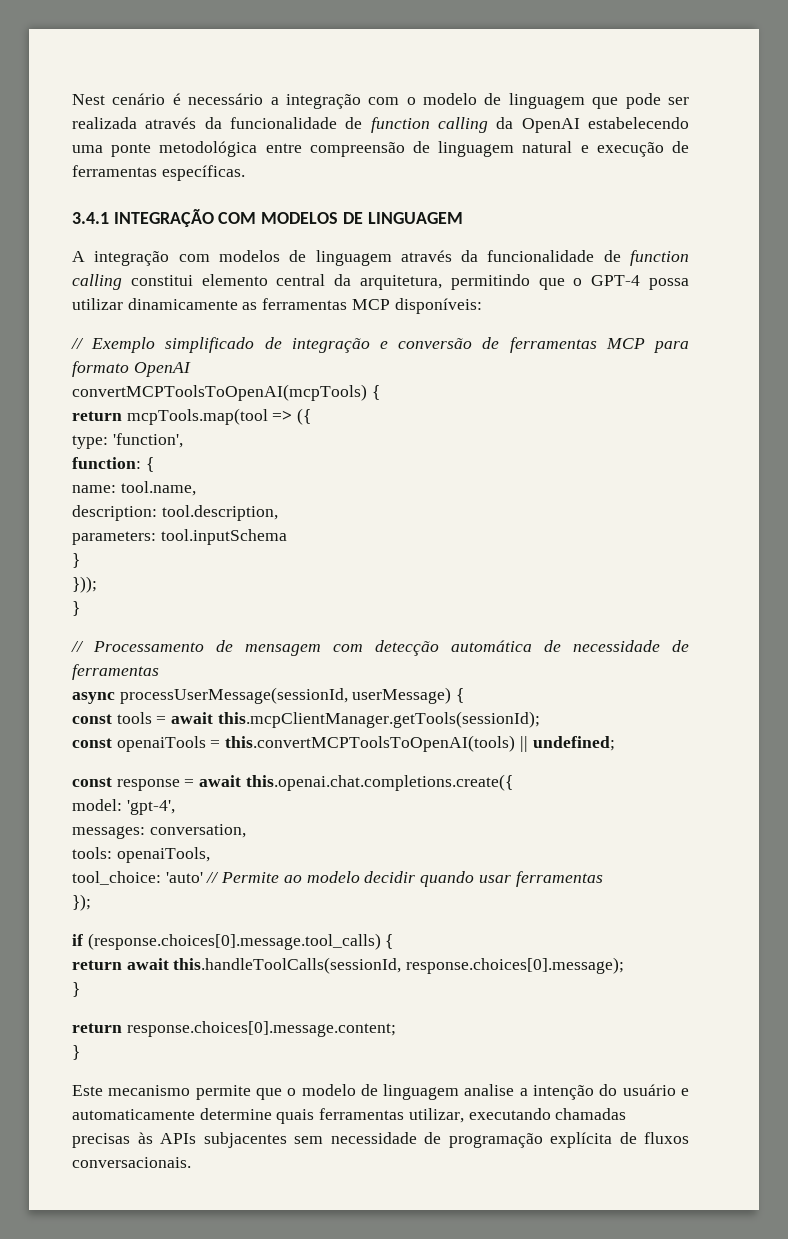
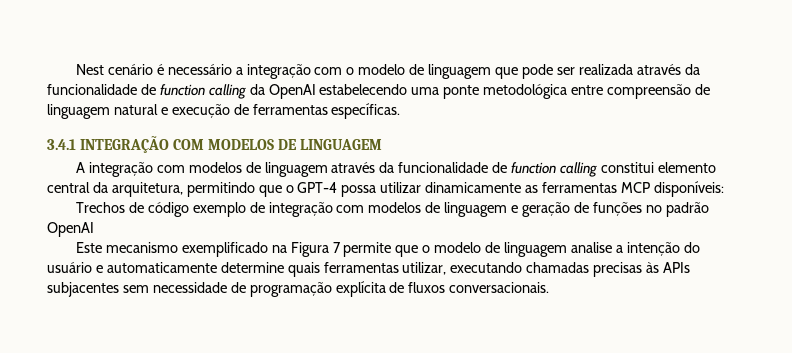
[71,337,689,353] [72,361,191,377] [72,384,380,401] [72,408,312,425] [72,433,183,449] [72,457,154,472] [72,481,196,496] [72,505,278,521] [72,529,287,545] [72,553,80,568] [72,576,97,593] [72,601,80,616] [71,640,689,656] [72,664,159,680] [72,687,465,704] [72,711,540,728] [72,735,615,752] [72,774,513,791] [72,799,175,815] [72,824,246,839] [72,847,210,863] [72,871,603,887] [72,894,91,911] [72,933,394,950] [72,957,625,974] [72,982,80,997] [72,1021,396,1037] [72,1045,80,1060] [72,1085,191,1096] // Exemplo simplificado de integração e conversão de ferramentas MCP para formato OpenAI // convertMCPToolsToOpenAI(mcpTools) { // return mcpTools.map(tool => ({ // type: 'function', // function: { // name: tool.name, // description: tool.description, // parameters: tool.inputSchema // } // })); // } // // Processamento de mensagem com detecção automática de necessidade de ferramentas // async processUserMessage(sessionId, userMessage) { // const tools = await this.mcpClientManager.getTools(sessionId); // const openaiTools = this.convertMCPToolsToOpenAI(tools) || undefined; // const response = await this.openai.chat.completions.create({ // model: 'gpt-4', // messages: conversation, // tools: openaiTools, // tool_choice: 'auto' // Permite ao modelo decidir quando usar ferramentas // }); // if (response.choices[0].message.tool_calls) { // return await this.handleToolCalls(sessionId, response.choices[0].message); // } // return response.choices[0].message.content; // } // Este mecanismo -> [75,202,709,217] [47,222,94,237] [75,242,341,257] Trechos de código exemplo de integração com modelos de linguagem e geração de funções no padrão OpenAI // Este mecanismo exemplificado na Figura 7

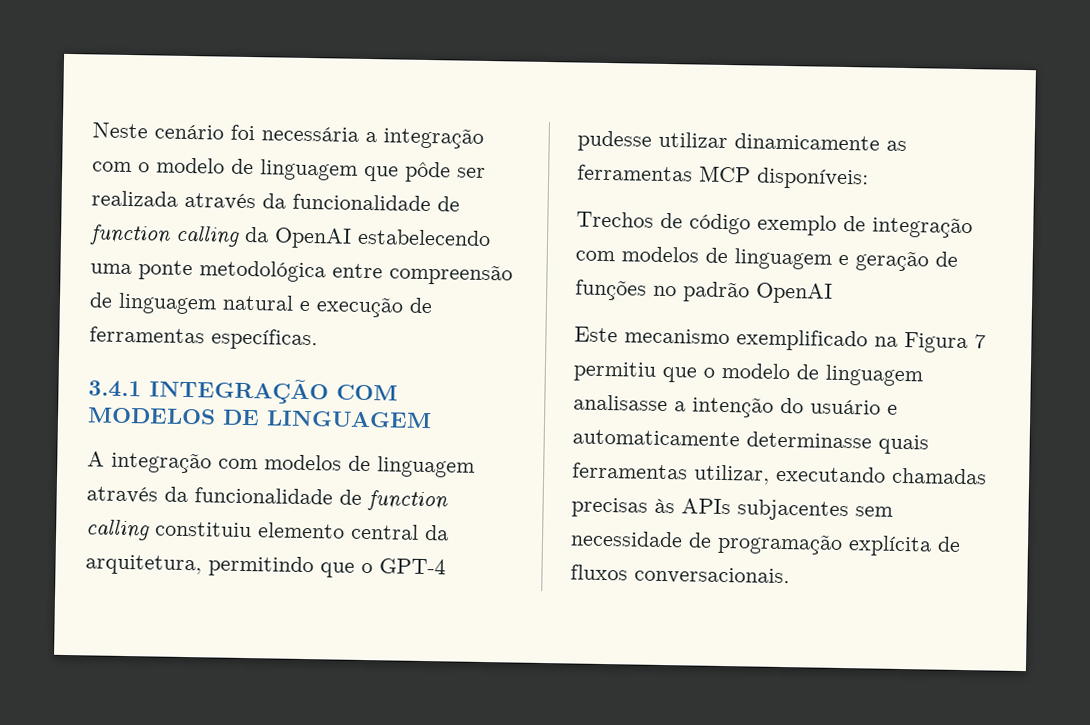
[75,64,232,75] Nest cenário é necessário -> [92,122,359,142] Neste cenário foi necessária
[521,64,553,79] pode -> [405,161,451,183] pôde
[600,162,654,173] constitui -> [155,521,252,538] constituiu
[341,185,377,197] possa -> [577,130,652,152] pudesse
[343,242,392,257] permite -> [573,361,657,382] permitiu
[570,242,612,253] analise -> [573,394,668,412] analisasse
[220,262,284,273] determine -> [746,431,872,449] determinasse

